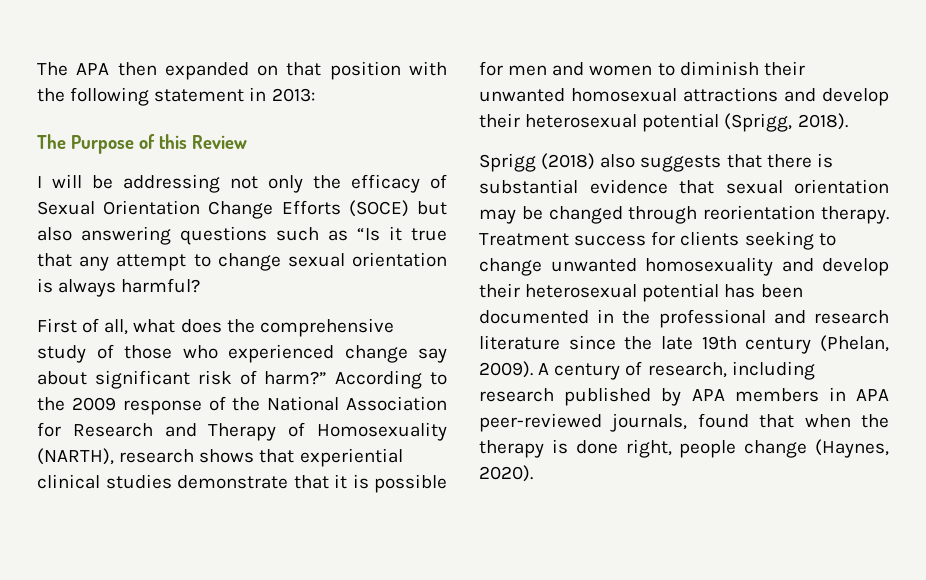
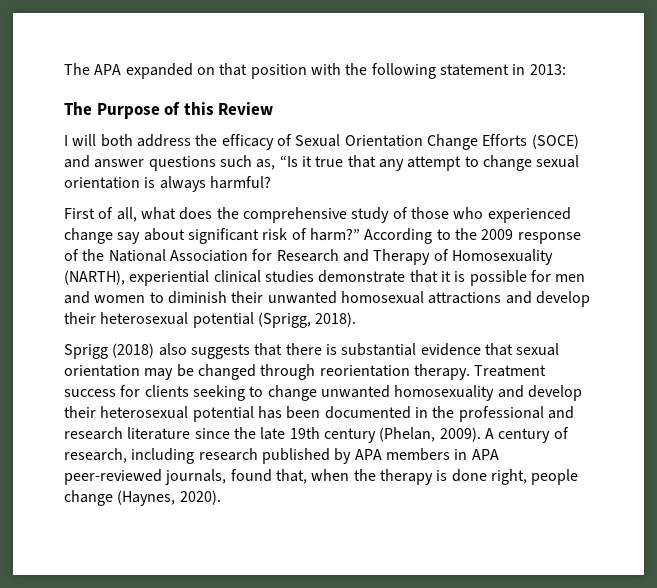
[117,62,157,76] then -> (122, 69) none
[92,174,303,193] be addressing not only -> [100,134,191,147] both address
[417,201,447,215] [37,226,171,245] but also answering -> [64,155,145,168] and answer
[328,230,348,241] as -> [256,159,276,170] as,
[119,449,295,463] research shows that -> (125, 277) none
[759,414,795,428] that -> [275,469,307,484] that,

